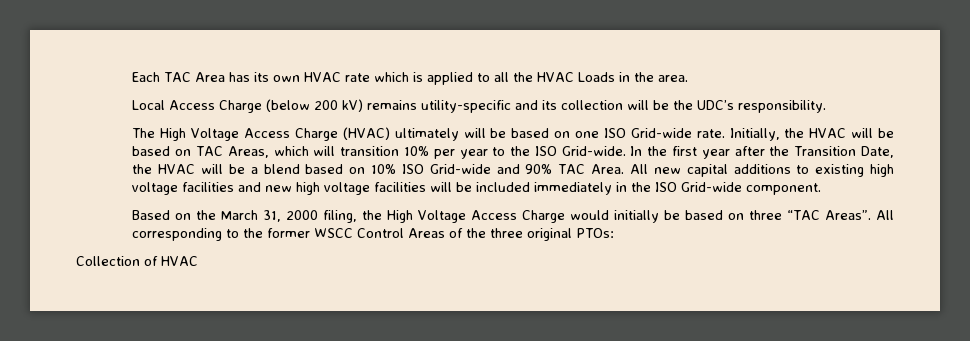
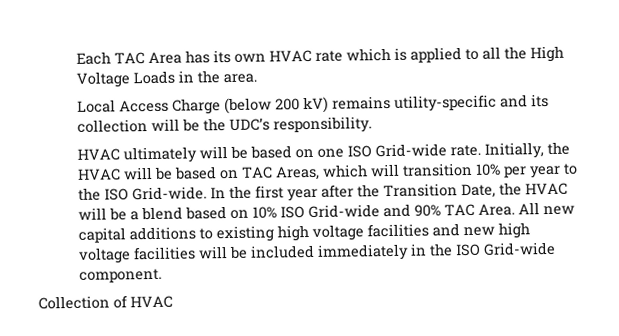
[537,72,575,82] HVAC -> [529,45,564,63] [75,71,130,88] High Voltage
[132,127,390,141] The High Voltage Access Charge (HVAC) -> [76,148,120,161] HVAC
[132,210,895,223] [132,228,615,241] // Based on the March 31, 2000 filing, the High Voltage Access Charge would initially be based on three “TAC Areas”. All corresponding to the former WSCC Control Areas of the three original PTOs: -> (162, 275) none

